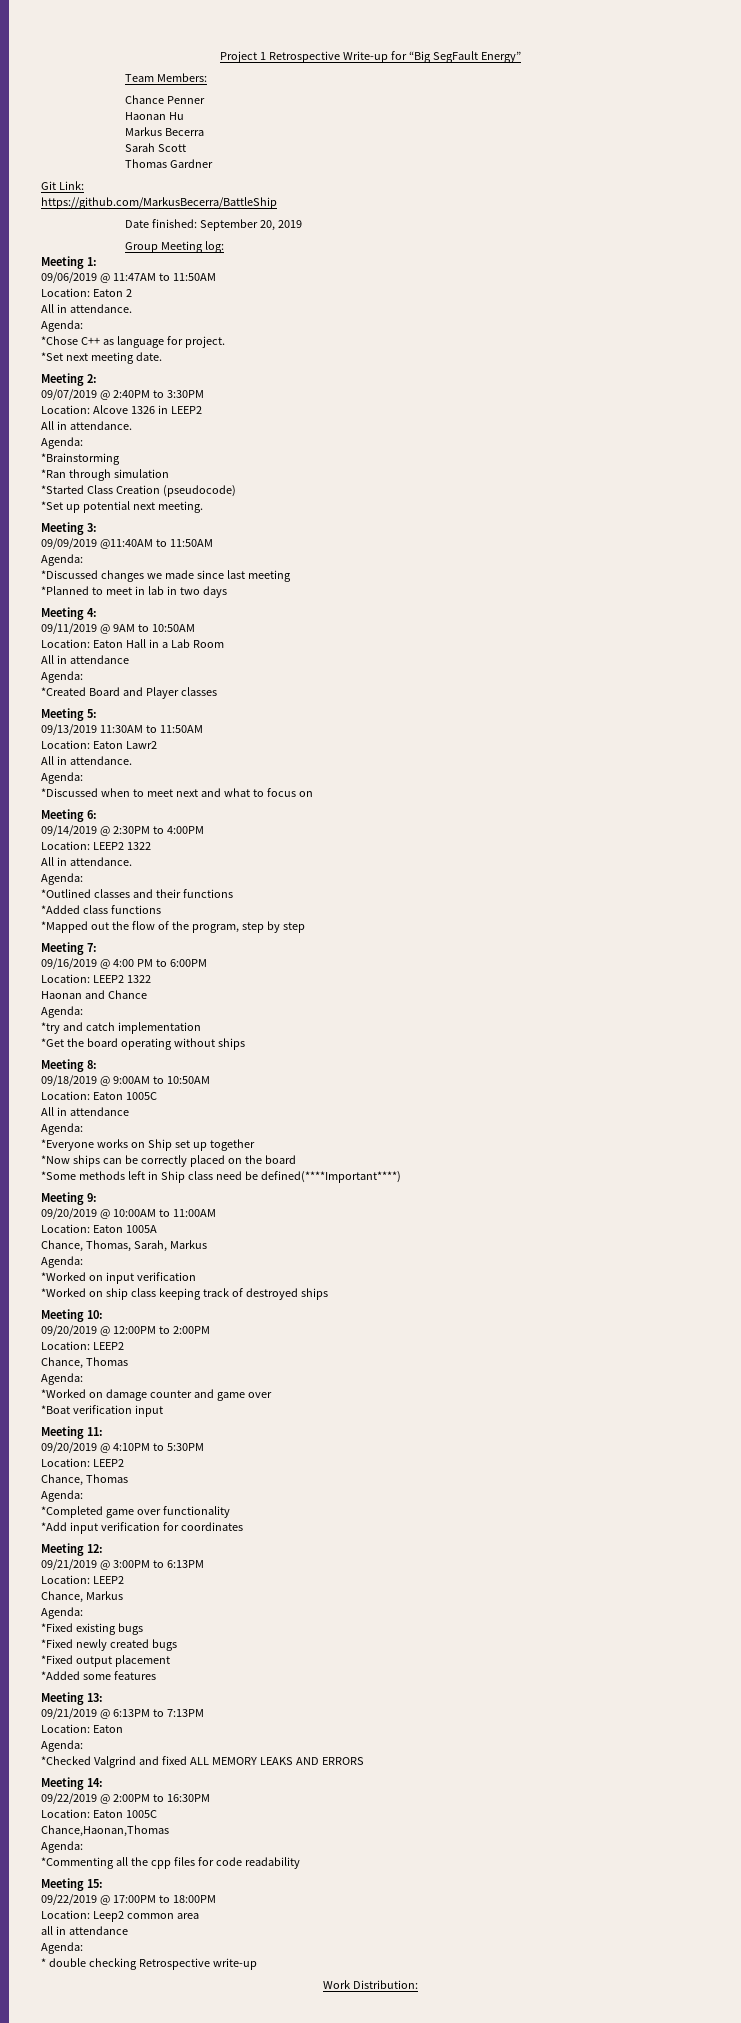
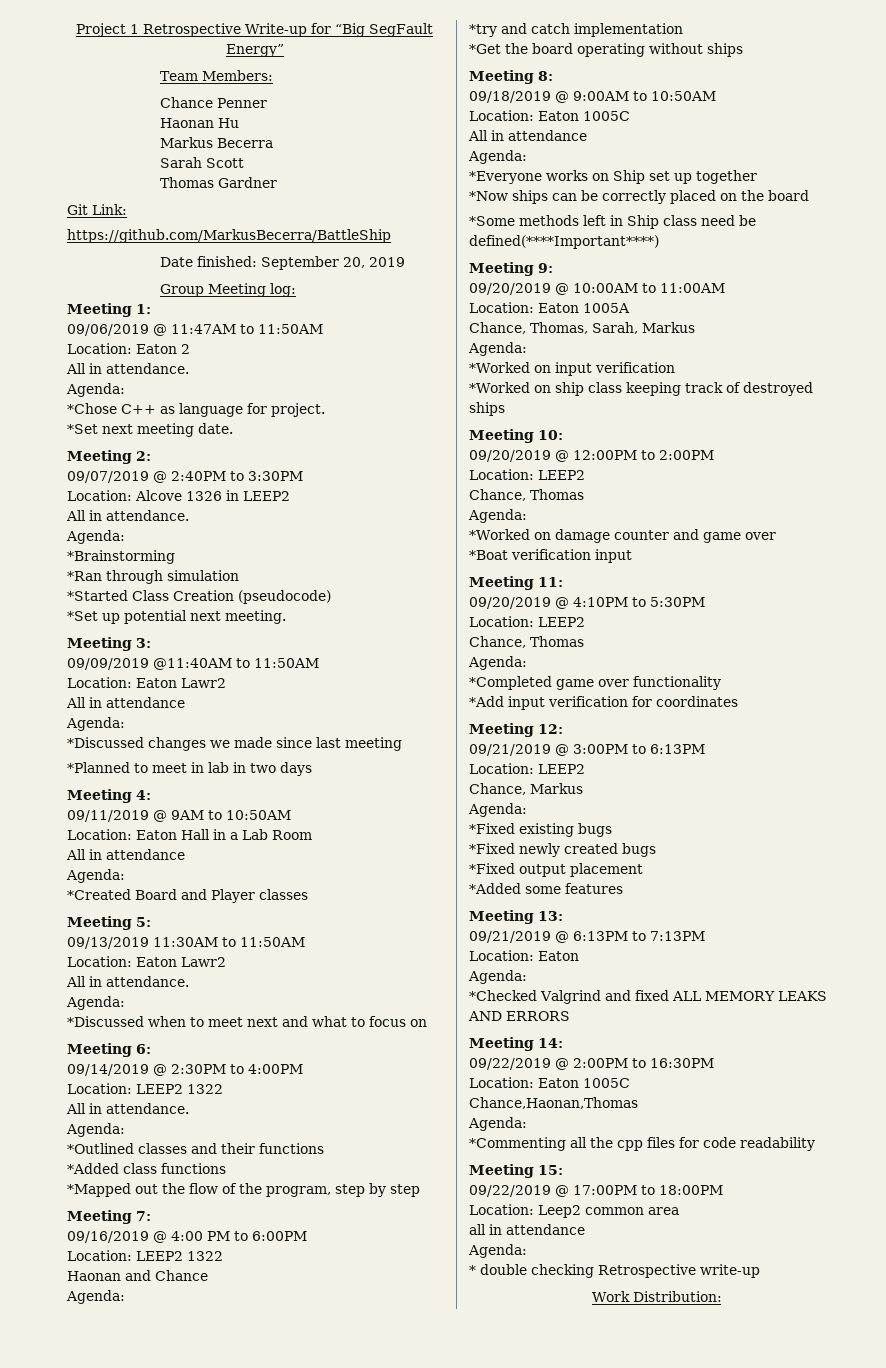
(213, 543) none -> [67,677,226,688] [66,697,185,708] // Location: Eaton Lawr2 // All in attendance

